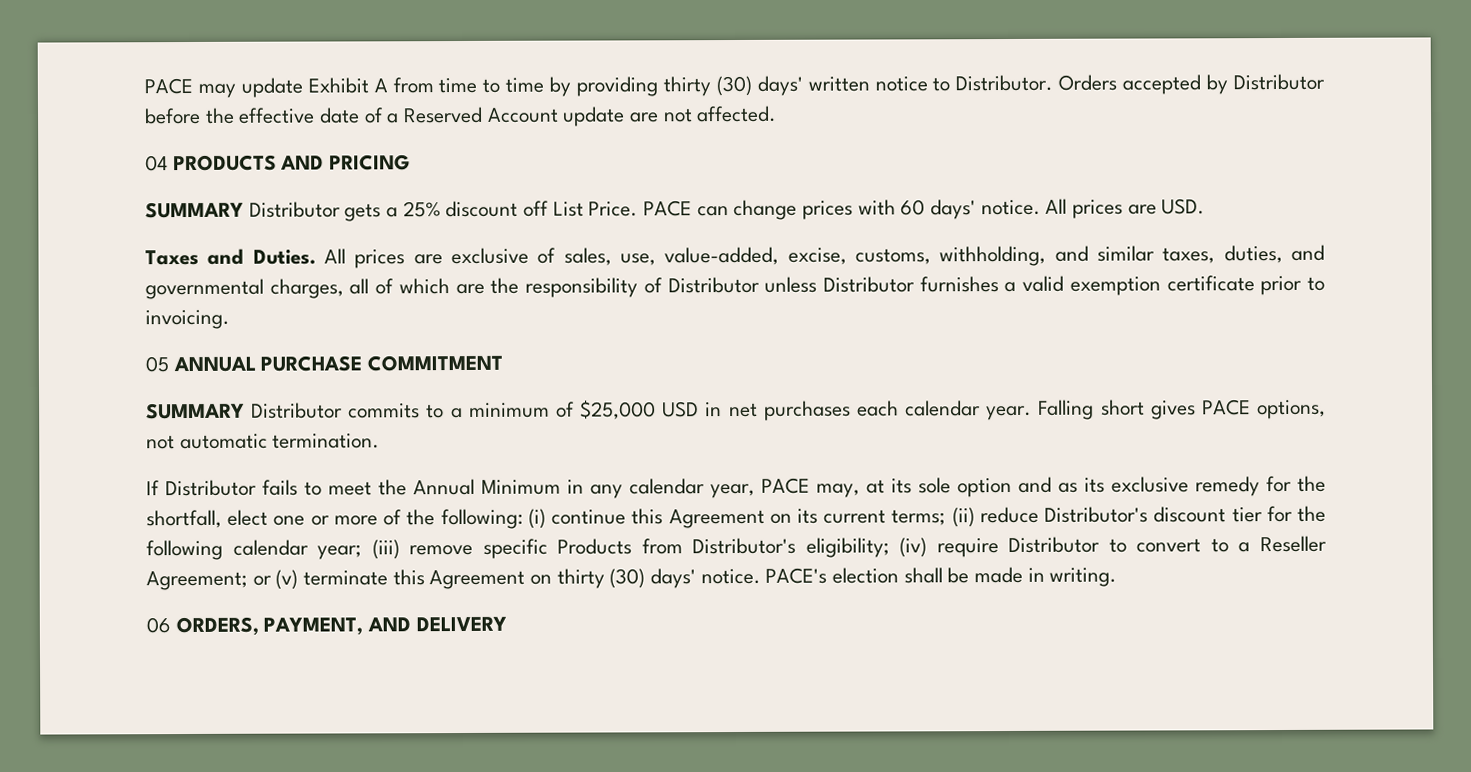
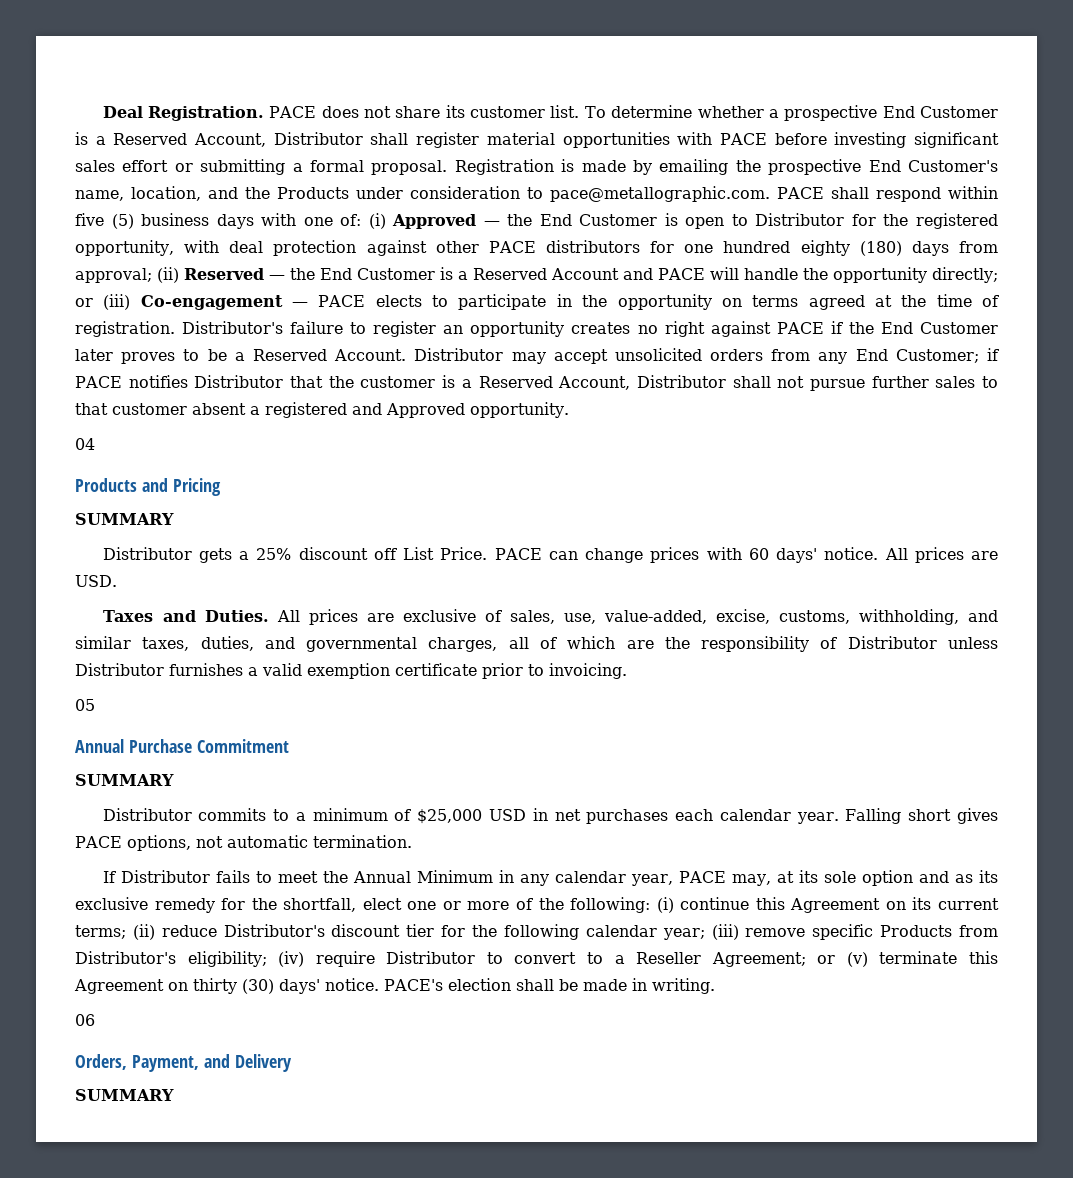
[144,73,1326,98] [144,105,778,127] [145,154,411,172] [145,201,244,219] PACE may update Exhibit A from time to time by providing thirty (30) days' written notice to Distributor. Orders accepted by Distributor before the effective date of a Reserved Account update are not affected. // 04 PRODUCTS AND PRICING // SUMMARY -> [102,105,998,121] [75,132,1000,148] [75,159,998,175] [75,186,999,202] [75,213,998,229] [75,240,999,256] [75,267,999,283] [75,294,1000,310] [75,321,999,337] [75,348,999,364] [75,375,998,391] [75,402,569,418] [75,438,95,450] [75,478,221,496] [75,513,174,525] Deal Registration. PACE does not share its customer list. To determine whether a prospective End Customer is a Reserved Account, Distributor shall register material opportunities with PACE before investing significant sales effort or submitting a formal proposal. Registration is made by emailing the prospective End Customer's name, location, and the Products under consideration to pace@metallographic.com. PACE shall respond within five (5) business days with one of: (i) Approved — the End Customer is open to Distributor for the registered opportunity, with deal protection against other PACE distributors for one hundred eighty (180) days from approval; (ii) Reserved — the End Customer is a Reserved Account and PACE will handle the opportunity directly; or (iii) Co-engagement — PACE elects to participate in the opportunity on terms agreed at the time of registration. Distributor's failure to register an opportunity creates no right against PACE if the End Customer later proves to be a Reserved Account. Distributor may accept unsolicited orders from any End Customer; if PACE notifies Distributor that the customer is a Reserved Account, Distributor shall not pursue further sales to that customer absent a registered and Approved opportunity. // 04 // Products and Pricing // SUMMARY //
[172,354,504,373] [146,402,245,420] ANNUAL PURCHASE COMMITMENT // SUMMARY -> [75,739,289,753] [75,774,174,786] // Annual Purchase Commitment // SUMMARY //
[175,616,507,637] ORDERS, PAYMENT, AND DELIVERY -> [75,1054,292,1072] [75,1089,174,1101] // Orders, Payment, and Delivery // SUMMARY

